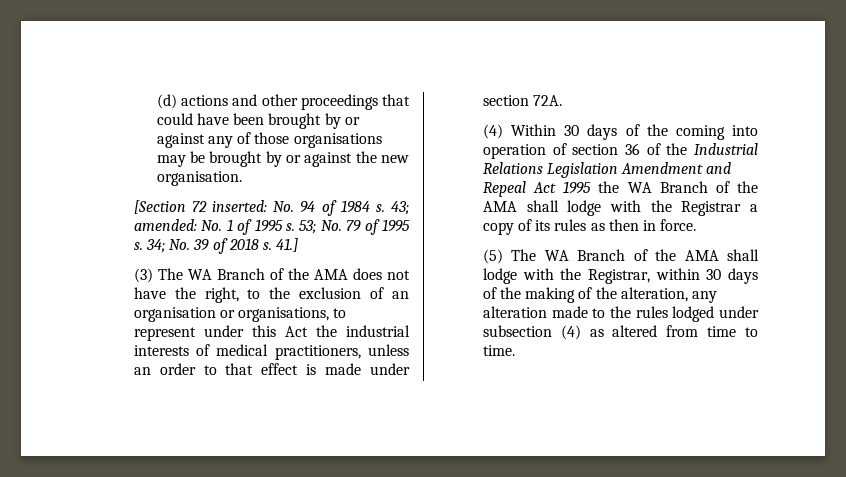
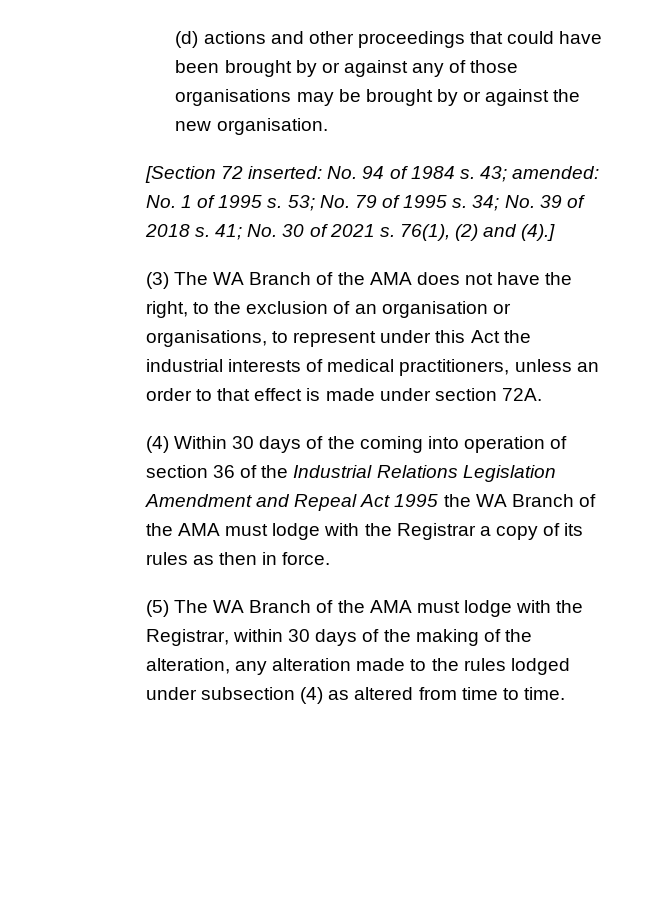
[276,238,299,252] 41.] -> [215,224,556,241] 41; No. 30 of 2021 s. 76(1), (2) and (4).]
[526,200,559,212] shall -> [225,524,269,536] must
[727,249,759,261] shall -> [416,601,460,613] must

